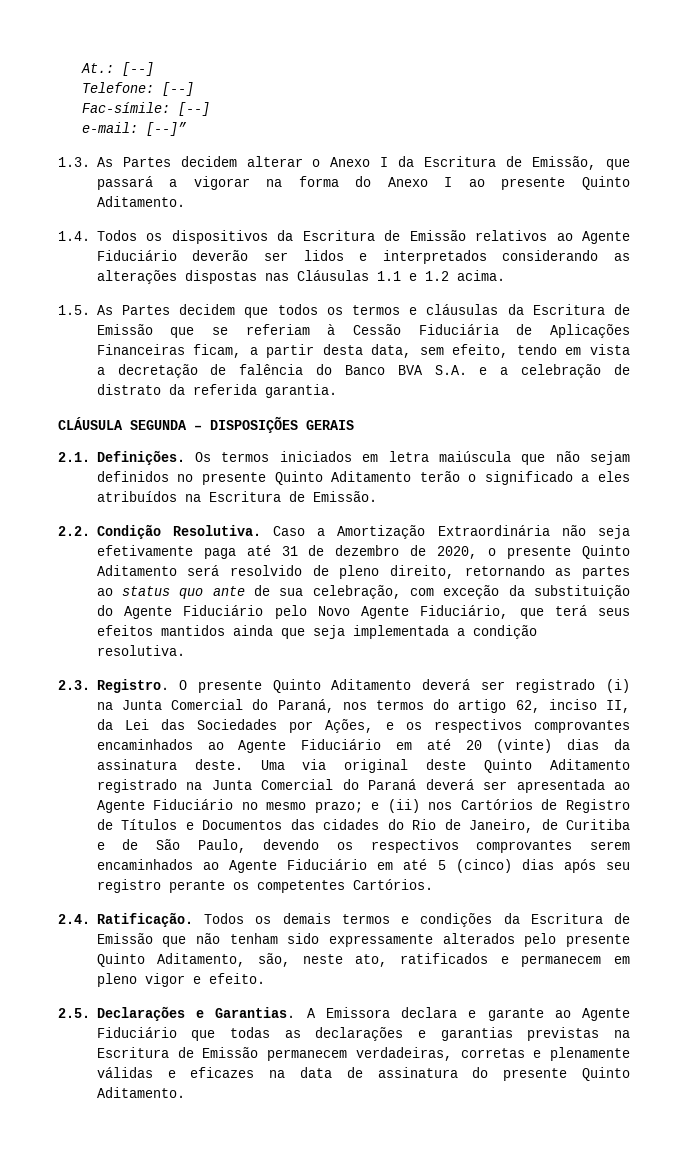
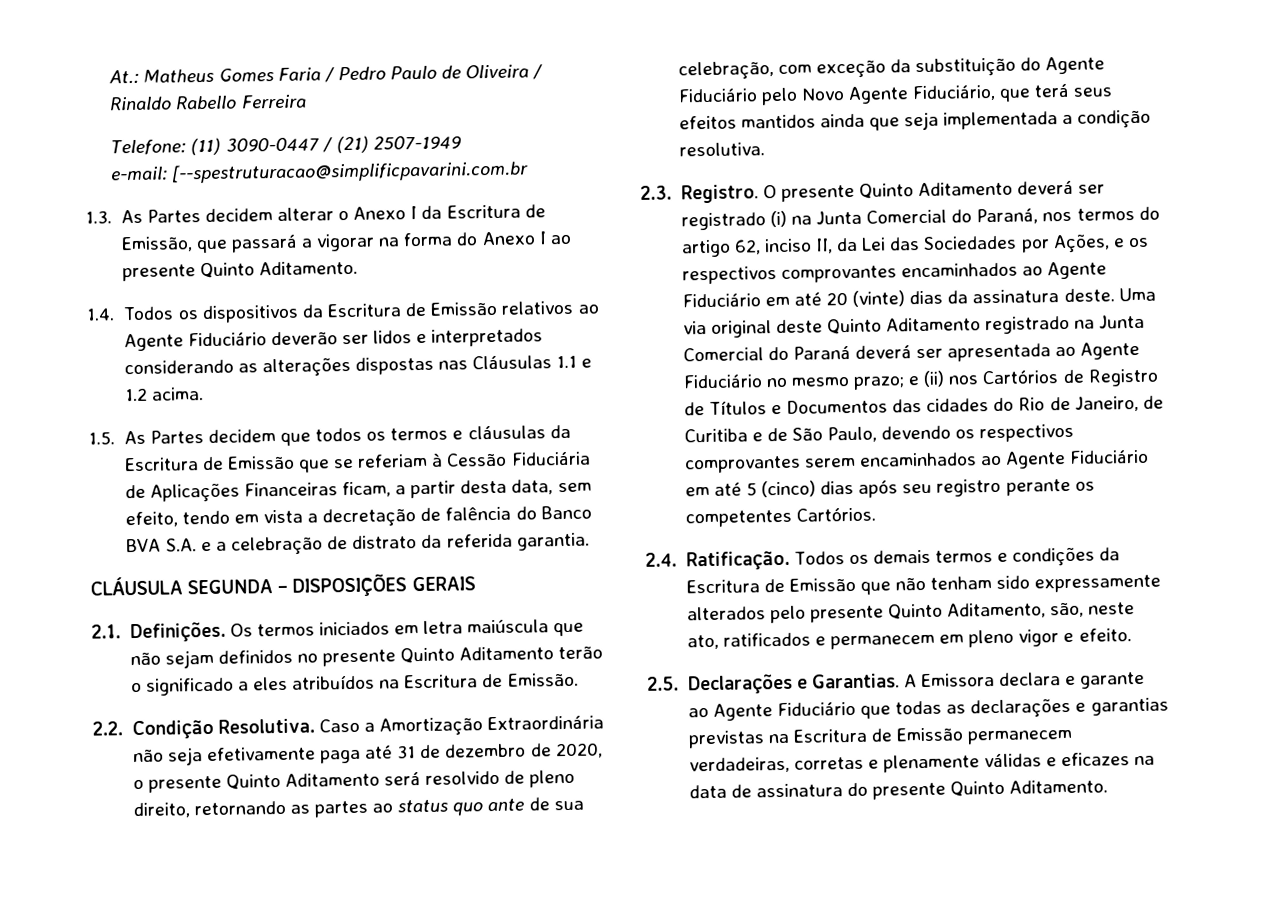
[122,62,155,76] [82,82,195,96] [82,102,211,116] [--] // Telefone: [--] // Fac-símile: [--] -> [143,64,544,83] [109,94,307,111] [110,135,462,156] Matheus Gomes Faria / Pedro Paulo de Oliveira / Rinaldo Rabello Ferreira // Telefone: (11) 3090-0447 / (21) 2507-1949
[146,122,188,136] [--]” -> [171,160,530,184] [--spestruturacao@simplificpavarini.com.br

